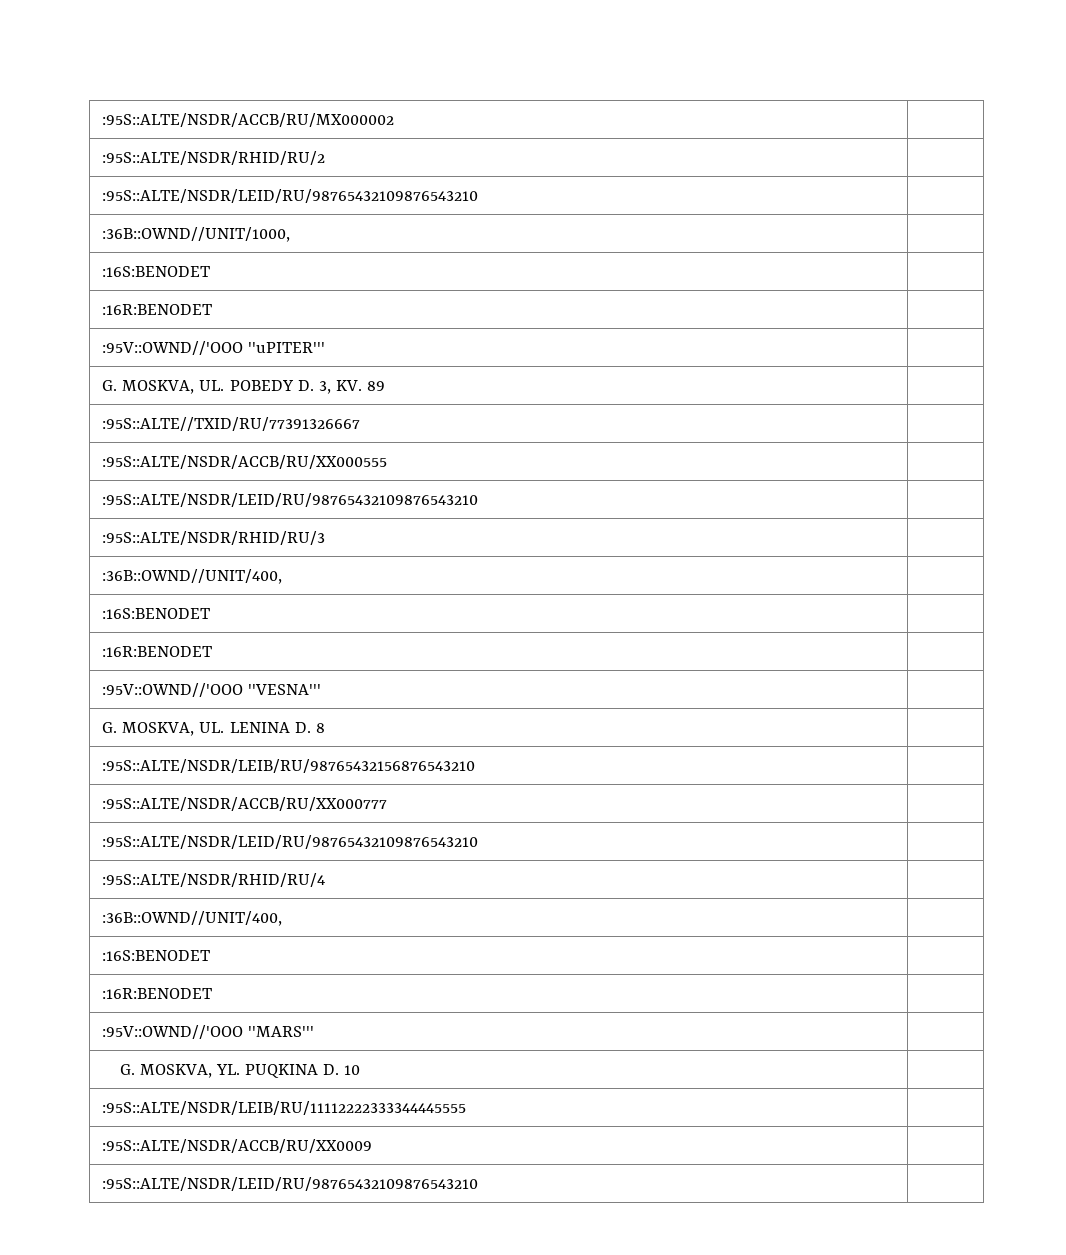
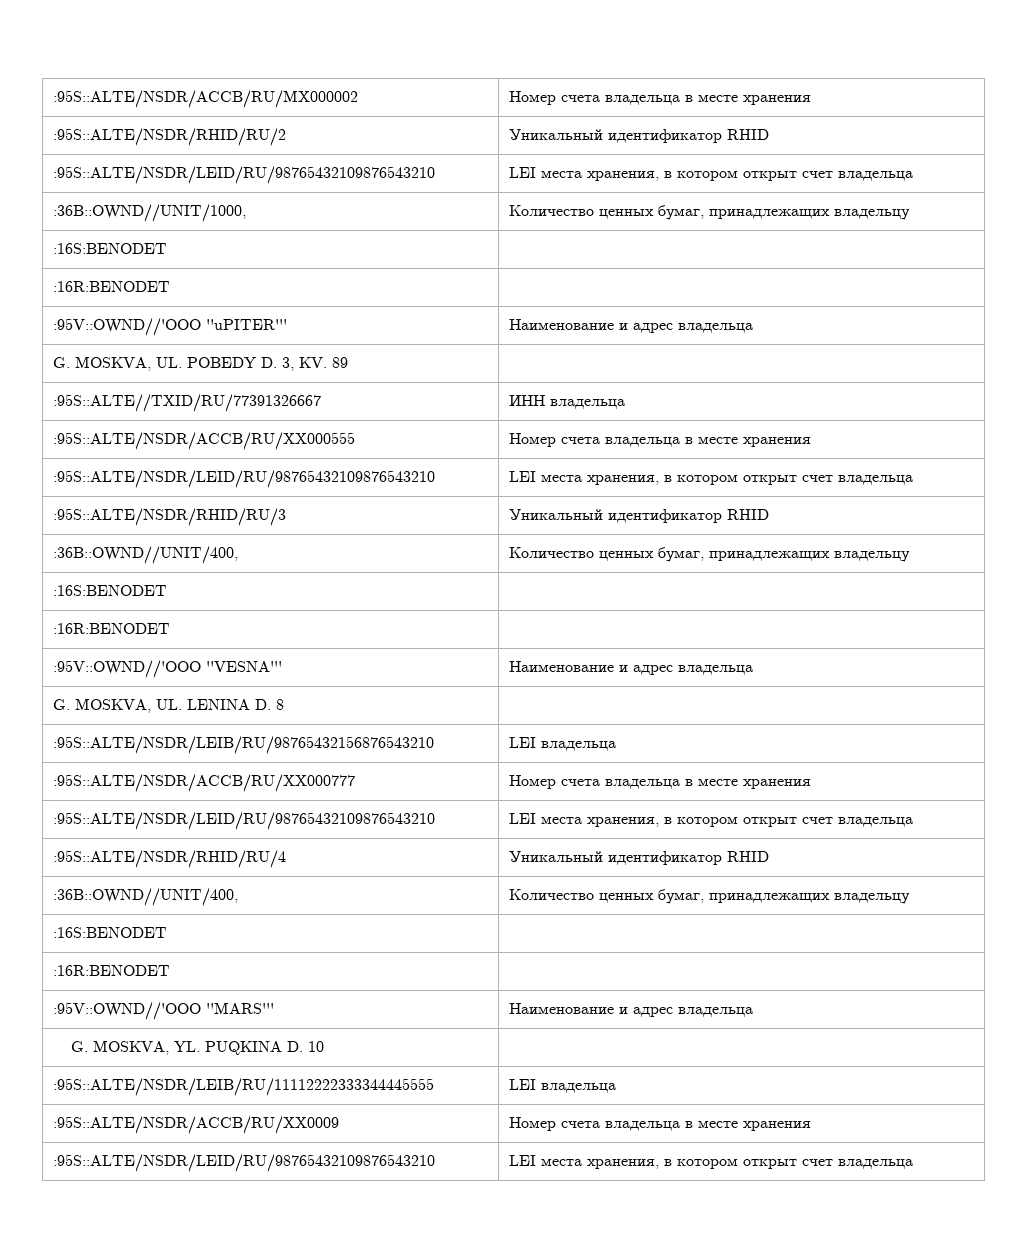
[102,151,326,165] [102,189,479,203] [102,227,291,242] // :95S::ALTE/NSDR/RHID/RU/2 | // :95S::ALTE/NSDR/LEID/RU/98765432109876543210 | // :36B::OWND//UNIT/1000, | -> [508,91,811,105] [52,128,286,146] [508,129,769,143] [52,166,435,184] [508,167,913,181] [52,204,246,222] [508,205,910,220] Номер счета владельца в месте хранения // :95S::ALTE/NSDR/RHID/RU/2 | Уникальный идентификатор RHID // :95S::ALTE/NSDR/LEID/RU/98765432109876543210 | LEI места хранения, в котором открыт счет владельца // :36B::OWND//UNIT/1000, | Количество ценных бумаг, принадлежащих владельцу
(326, 347) none -> [508,319,753,333] Наименование и адрес владельца
(361, 424) none -> [508,395,625,409] ИНН владельца
[102,493,479,507] [102,531,326,545] [102,569,283,584] // :95S::ALTE/NSDR/LEID/RU/98765432109876543210 | // :95S::ALTE/NSDR/RHID/RU/3 | // :36B::OWND//UNIT/400, | -> [508,433,811,447] [52,470,435,488] [508,471,913,485] [52,508,286,526] [508,509,769,523] [52,546,238,564] [508,547,910,562] Номер счета владельца в месте хранения // :95S::ALTE/NSDR/LEID/RU/98765432109876543210 | LEI места хранения, в котором открыт счет владельца // :95S::ALTE/NSDR/RHID/RU/3 | Уникальный идентификатор RHID // :36B::OWND//UNIT/400, | Количество ценных бумаг, принадлежащих владельцу
(322, 689) none -> [508,661,753,675] Наименование и адрес владельца
(476, 766) none -> [508,737,616,751] LEI владельца
[102,835,479,849] [102,873,326,887] [102,911,283,926] // :95S::ALTE/NSDR/LEID/RU/98765432109876543210 | // :95S::ALTE/NSDR/RHID/RU/4 | // :36B::OWND//UNIT/400, | -> [508,775,811,789] [52,812,435,830] [508,813,913,827] [52,850,286,868] [508,851,769,865] [52,888,238,906] [508,889,910,904] Номер счета владельца в месте хранения // :95S::ALTE/NSDR/LEID/RU/98765432109876543210 | LEI места хранения, в котором открыт счет владельца // :95S::ALTE/NSDR/RHID/RU/4 | Уникальный идентификатор RHID // :36B::OWND//UNIT/400, | Количество ценных бумаг, принадлежащих владельцу
(315, 1031) none -> [508,1003,753,1017] Наименование и адрес владельца
(467, 1108) none -> [508,1079,616,1093] LEI владельца
[102,1177,479,1191] // :95S::ALTE/NSDR/LEID/RU/98765432109876543210 | -> [508,1117,811,1131] [52,1154,435,1172] [508,1155,913,1169] Номер счета владельца в месте хранения // :95S::ALTE/NSDR/LEID/RU/98765432109876543210 | LEI места хранения, в котором открыт счет владельца

